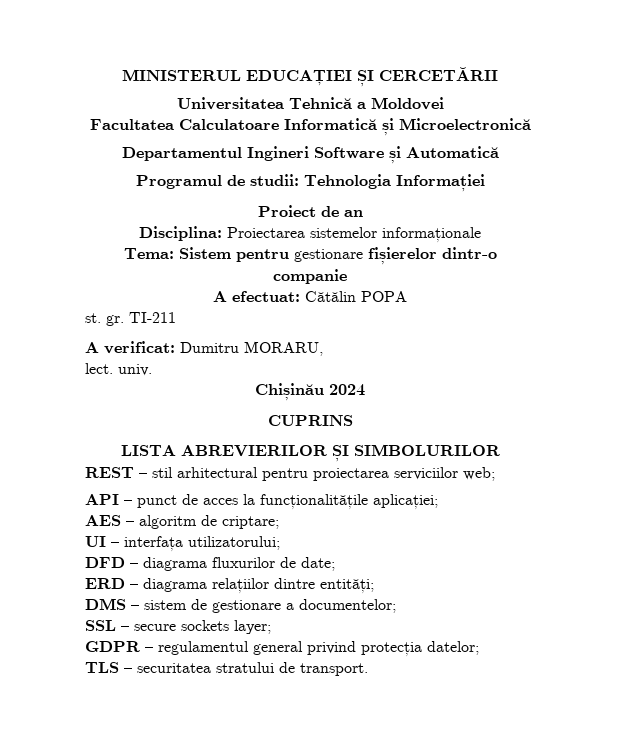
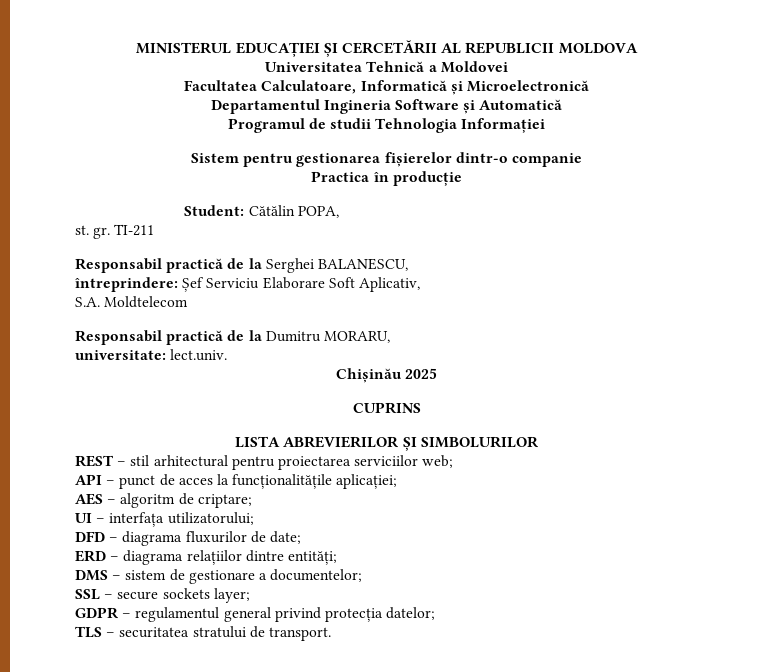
(498, 74) none -> [441,42,638,54] AL REPUBLICII MOLDOVA
[178,119,279,130] Calculatoare -> [261,80,357,94] Calculatoare,
[246,146,309,161] Ingineri -> [323,100,391,114] Ingineria
[249,174,299,186] studii: -> [330,118,371,129] studii
[257,205,363,217] [139,226,481,243] [123,248,174,259] Proiect de an // Disciplina: Proiectarea sistemelor informaționale // Tema: -> (546, 125) none
[293,249,363,262] gestionare -> [296,153,381,167] gestionarea
[213,291,407,302] [85,312,176,326] [85,341,175,354] A efectuat: Cătălin POPA // st. gr. TI-211 // A verificat: -> [311,171,462,186] [184,205,339,218] [75,224,155,239] [75,258,408,273] [75,277,420,292] [75,296,189,308] [75,330,262,345] Practica în producție // Student: Cătălin POPA, // st. gr. TI-211 // Responsabil practică de la Serghei BALANESCU, // întreprindere: Șef Serviciu Elaborare Soft Aplicativ, // S.A. Moldtelecom // Responsabil practică de la
[85,363,152,376] lect. univ. -> [75,349,228,361] universitate: lect.univ.
[329,384,365,396] 2024 -> [405,368,438,379] 2025

